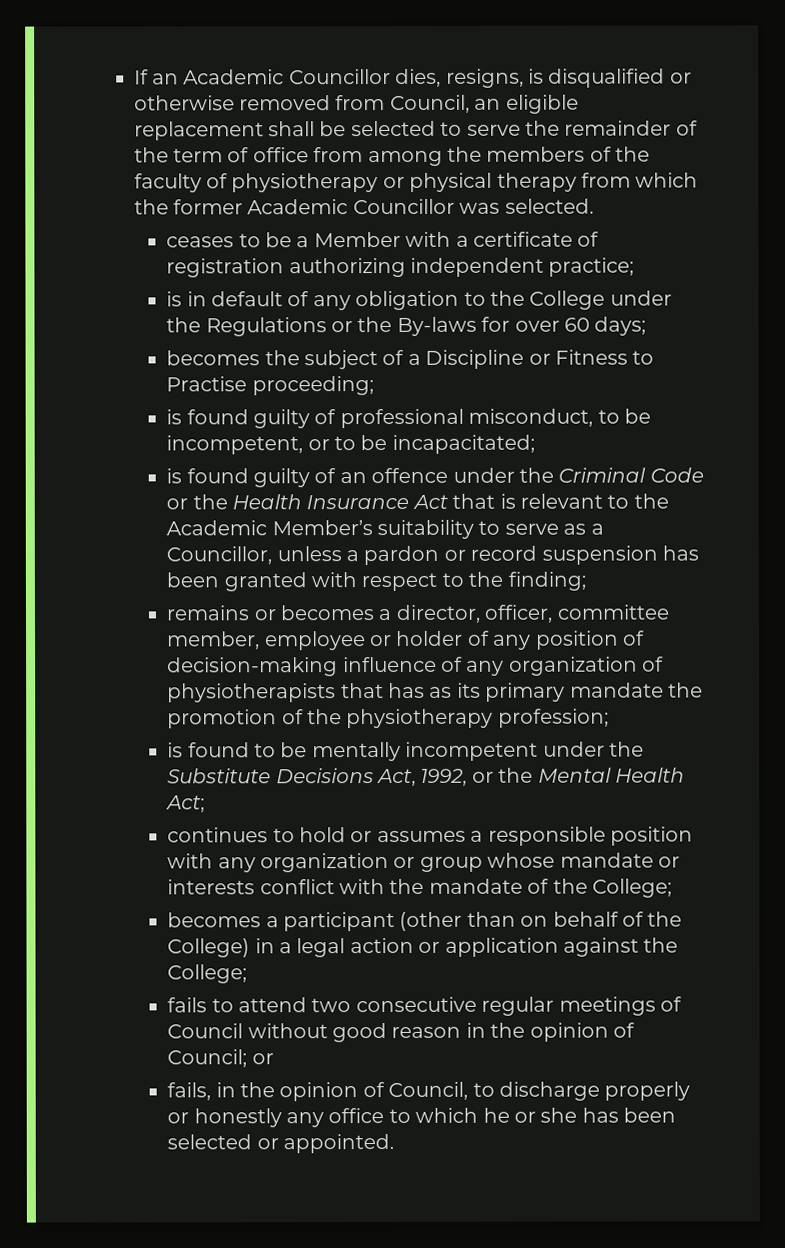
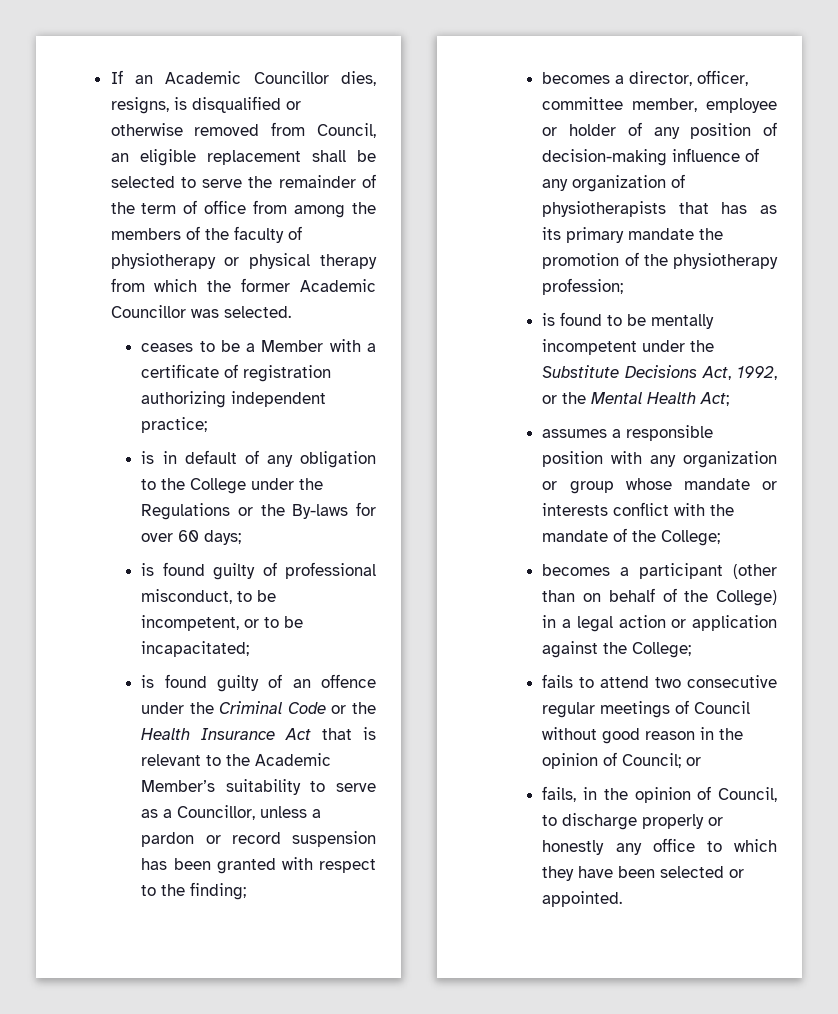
[166,349,655,370] [166,376,374,396] // becomes the subject of a Discipline or Fitness to Practise proceeding; -> (242, 537) none
[166,605,276,621] remains or -> (247, 891) none
[167,827,373,843] continues to hold or -> (730, 399) none
[482,1107,619,1123] he or she has -> [542,866,614,881] they have

